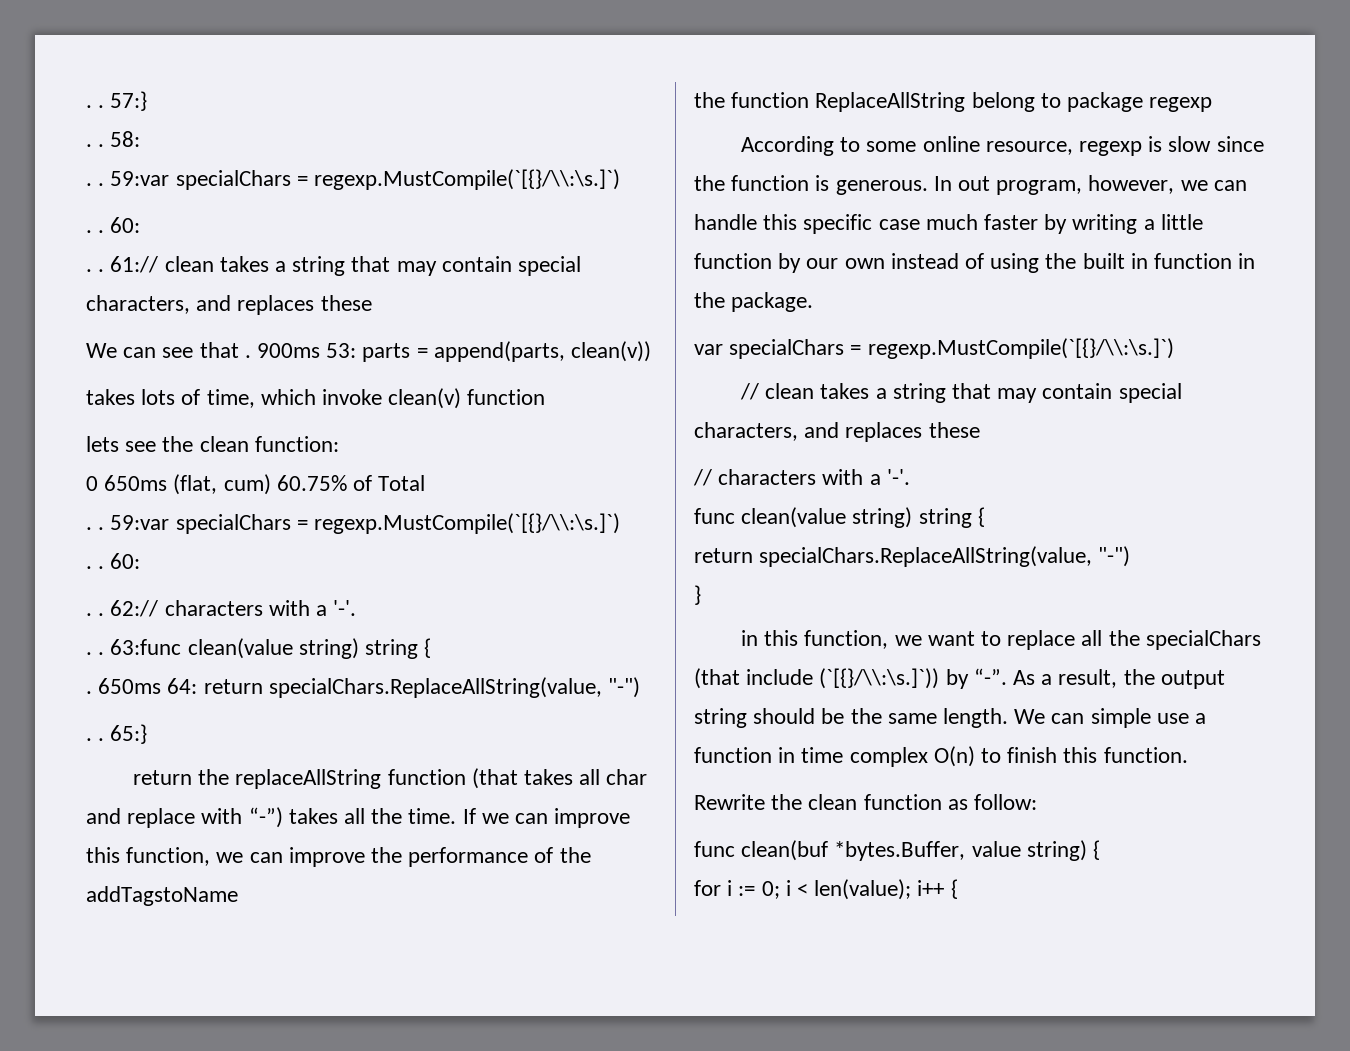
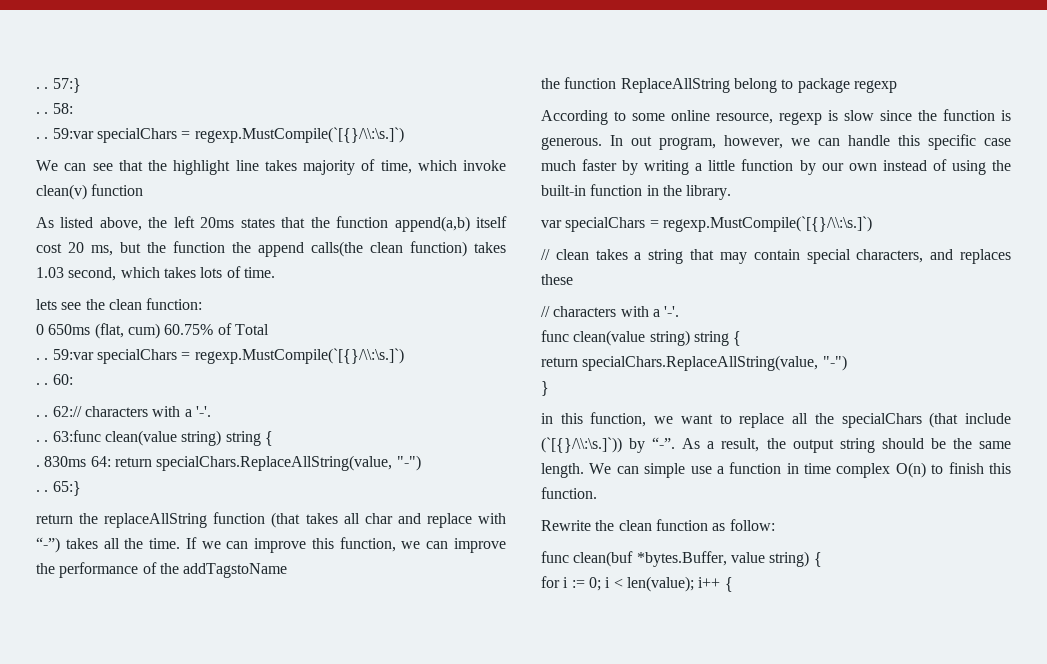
[86,217,141,233] [86,256,582,276] [86,295,372,315] [86,341,652,362] [86,389,176,405] . . 60: // . . 61:// clean takes a string that may contain special characters, and replaces these // We can see that . 900ms 53: parts = append(parts, clean(v)) // takes lots -> [36,160,355,175] We can see that the highlight line takes majority
(546, 397) none -> [36,216,507,232] [36,241,506,257] [36,266,275,281] // As listed above, the left 20ms states that the function append(a,b) itself cost 20 ms, but the function the append calls(the clean function) takes 1.03 second, which takes lots of time.
[98,678,162,694] 650ms -> [44,456,87,467] 830ms
[1082,253,1148,269] built in -> [541,185,586,196] built-in
[731,292,814,312] package. -> [686,185,732,200] library.

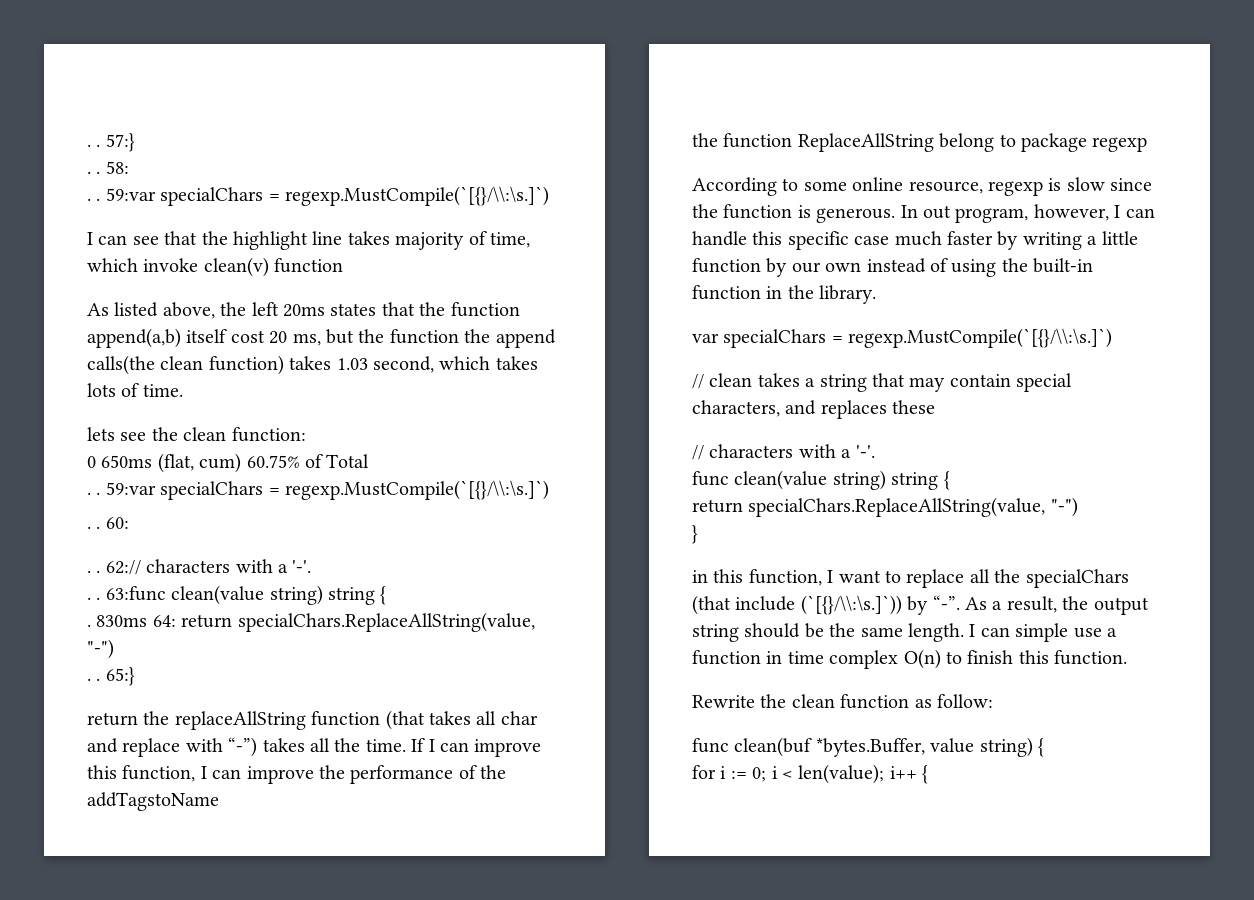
[36,160,58,171] We -> [87,232,93,245] I
[201,541,221,549] we -> [428,739,435,752] I
[401,541,421,549] we -> [200,766,207,779] I
[791,138,810,146] we -> [1114,205,1121,218] I
[654,416,674,424] we -> [827,570,834,583] I
[589,463,612,474] We -> [969,624,976,637] I

